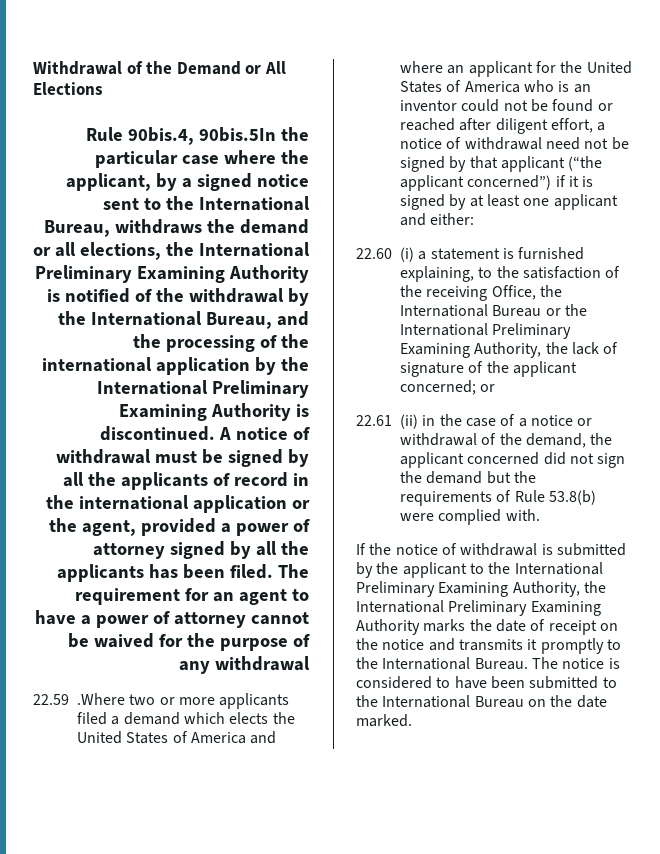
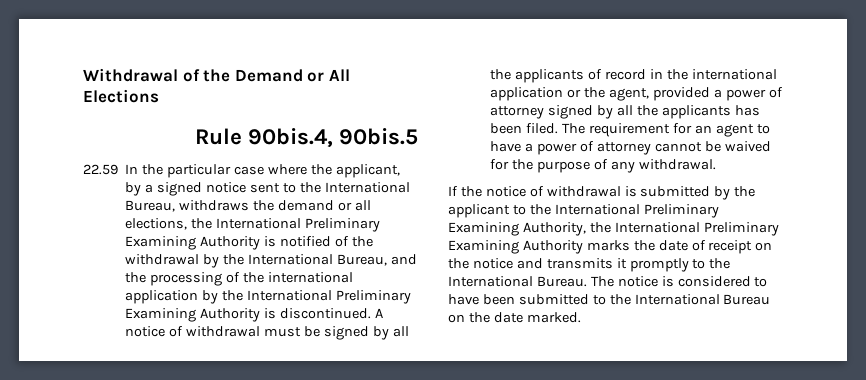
[199,127,277,142] 90bis.5In -> [339,128,418,145] [83,164,139,175] 90bis.5 // 22.59 In
[215,656,310,671] [33,693,290,709] [77,712,295,725] [77,731,277,744] [400,61,632,77] [400,80,591,93] [400,99,613,112] [400,118,606,134] [400,137,629,150] [400,156,603,172] [400,175,594,191] [400,194,618,210] [400,213,475,226] [356,247,585,262] [400,266,621,282] [400,285,562,301] [400,304,587,317] [400,323,572,339] [400,342,619,358] [400,361,577,377] [400,380,496,395] [356,414,593,429] [400,433,613,448] [400,452,626,468] [400,471,536,484] [400,490,596,506] [400,509,540,525] withdrawal // 22.59 .Where two or more applicants filed a demand which elects the United States of America and where an applicant for the United States of America who is an inventor could not be found or reached after diligent effort, a notice of withdrawal need not be signed by that applicant (“the applicant concerned”) if it is signed by at least one applicant and either: // 22.60 (i) a statement is furnished explaining, to the satisfaction of the receiving Office, the International Bureau or the International Preliminary Examining Authority, the lack of signature of the applicant concerned; or // 22.61 (ii) in the case of a notice or withdrawal of the demand, the applicant concerned did not sign the demand but the requirements of Rule 53.8(b) were complied with. -> [638,159,716,170] withdrawal.

